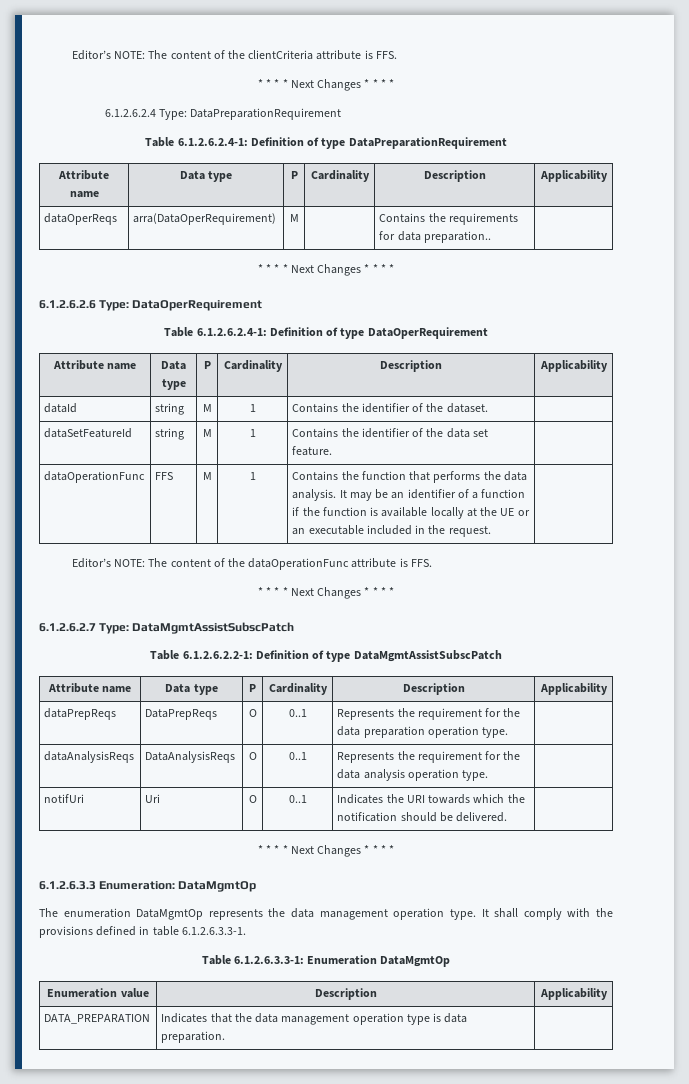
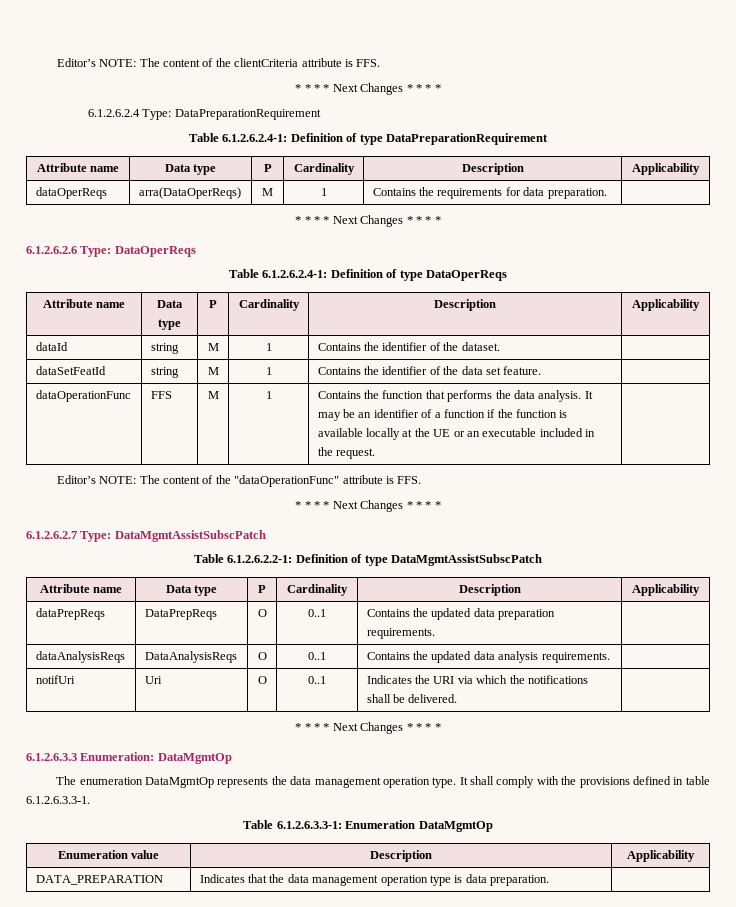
[133,213,277,225] [289,214,299,222] arra(DataOperRequirement) | M | -> [138,187,241,199] [262,188,273,196] [320,188,327,196] arra(DataOperReqs) | M | 1
[423,231,491,243] preparation.. -> [547,188,607,199] preparation.
[132,300,263,311] [164,327,488,339] DataOperRequirement // Table 6.1.2.6.2.4-1: Definition of type DataOperRequirement -> [114,246,196,257] [229,269,507,281] DataOperReqs // Table 6.1.2.6.2.4-1: Definition of type DataOperReqs
[44,428,133,438] dataSetFeatureId -> [35,366,106,375] dataSetFeatId
[248,558,350,570] dataOperationFunc -> [234,475,340,487] "dataOperationFunc"
[337,708,521,720] [337,726,509,738] [44,751,135,763] [145,751,236,763] [248,752,257,760] [288,752,307,760] [337,751,521,763] [337,769,489,781] Represents the requirement for the data preparation operation type. | // dataAnalysisReqs | DataAnalysisReqs | O | 0..1 | Represents the requirement for the data analysis operation type. -> [366,608,556,620] [366,628,435,639] [35,651,125,663] [144,651,237,663] [257,652,267,660] [308,652,326,660] [366,651,610,663] Contains the updated data preparation requirements. | // dataAnalysisReqs | DataAnalysisReqs | O | 0..1 | Contains the updated data analysis requirements.
[428,794,471,804] towards -> [457,676,473,684] via
[337,812,437,822] notification should -> [527,675,588,684] [366,694,391,703] notifications shall

